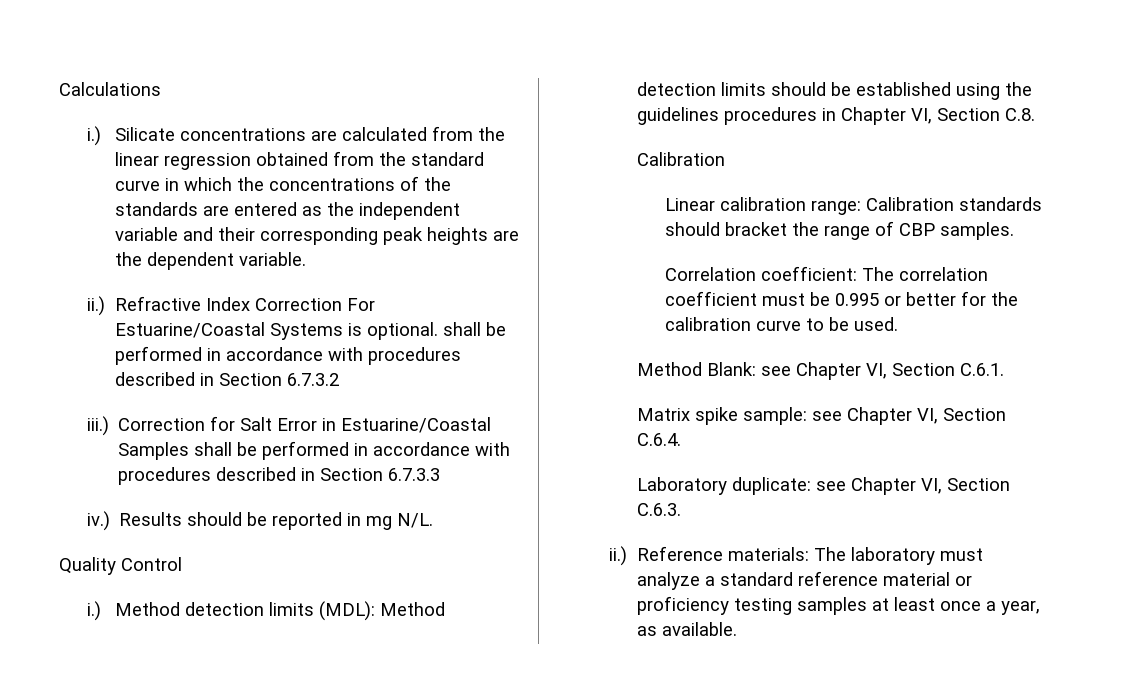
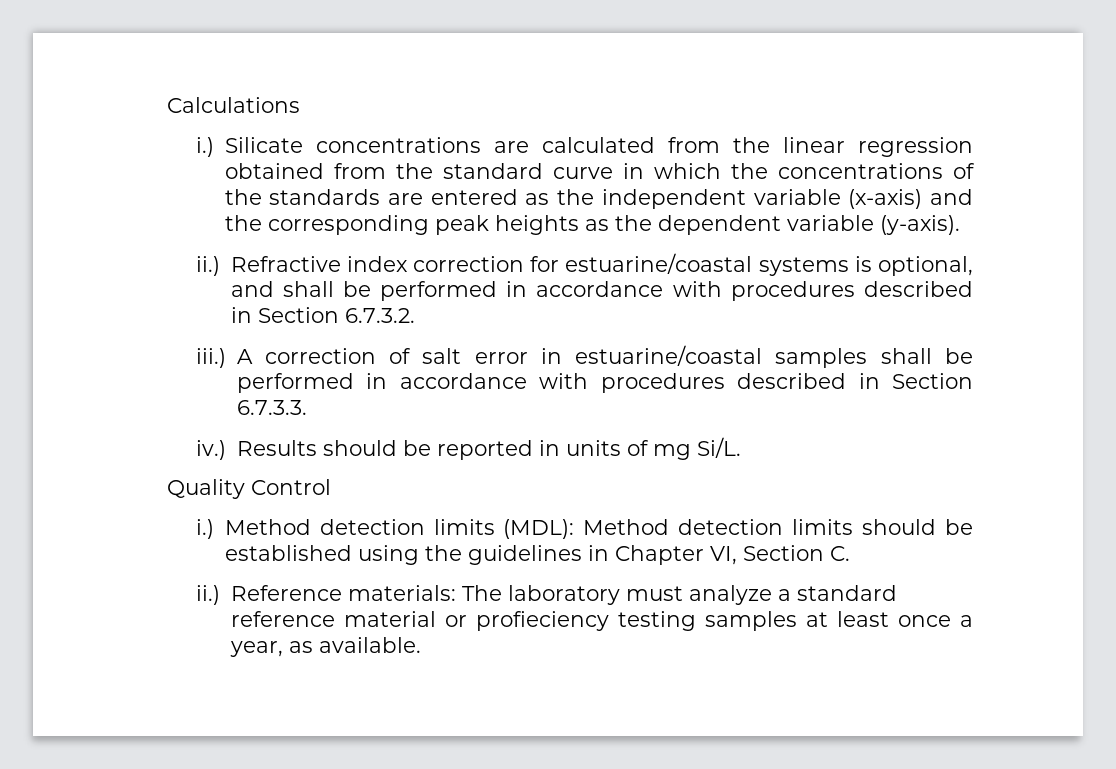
[183,227,256,241] and their -> [848,189,973,209] [224,215,262,231] (x-axis) and the
[493,230,520,241] are -> [584,219,609,231] as
[239,252,307,266] variable. -> [786,215,960,235] variable (y-axis).
[206,297,376,311] [115,322,439,340] Index Correction For Estuarine/Coastal Systems is optional. -> [346,253,973,276] [230,281,274,297] index correction for estuarine/coastal systems is optional, and
[287,373,340,386] 6.7.3.2 -> [344,308,415,323] 6.7.3.2.
[118,416,492,433] [118,442,190,460] Correction for Salt Error in Estuarine/Coastal Samples -> [236,345,868,368] A correction of salt error in estuarine/coastal samples
[388,468,441,481] 6.7.3.3 -> [236,400,307,415] 6.7.3.3.
[366,513,434,530] mg N/L. -> [565,437,741,460] units of mg Si/L.
[724,107,818,125] procedures -> (582, 555) none
[1005,108,1036,121] [637,152,726,166] [665,197,1043,215] [665,221,1015,240] [665,266,989,281] [665,291,1019,306] [665,317,899,331] [637,362,1005,380] [637,407,1007,425] [637,433,682,446] [637,477,1011,495] [637,503,682,516] C.8. // Calibration // Linear calibration range: Calibration standards should bracket the range of CBP samples. // Correlation coefficient: The correlation coefficient must be 0.995 or better for the calibration curve to be used. // Method Blank: see Chapter VI, Section C.6.1. // Matrix spike sample: see Chapter VI, Section C.6.4. // Laboratory duplicate: see Chapter VI, Section C.6.3. -> [829,546,850,561] C.
[637,596,730,615] proficiency -> [475,611,609,631] profieciency

